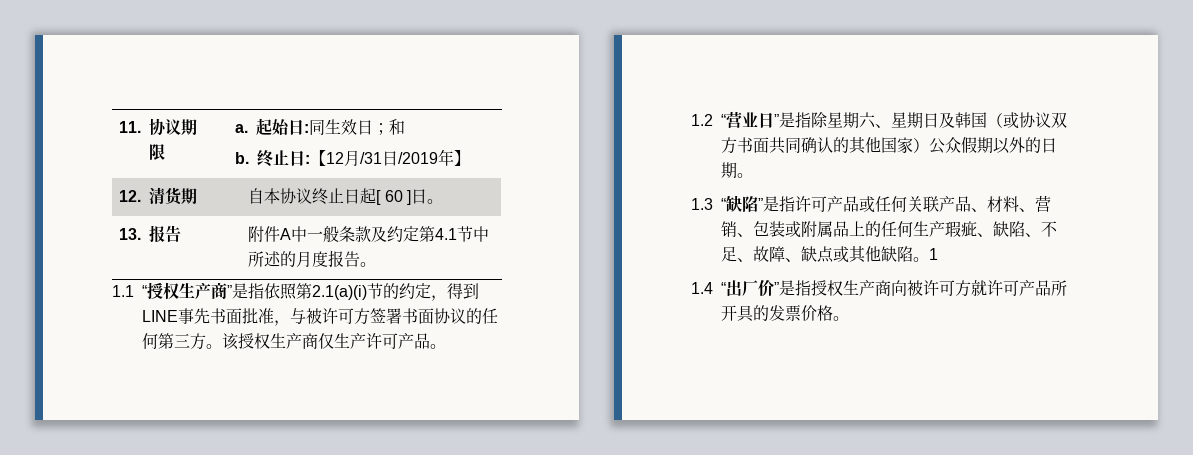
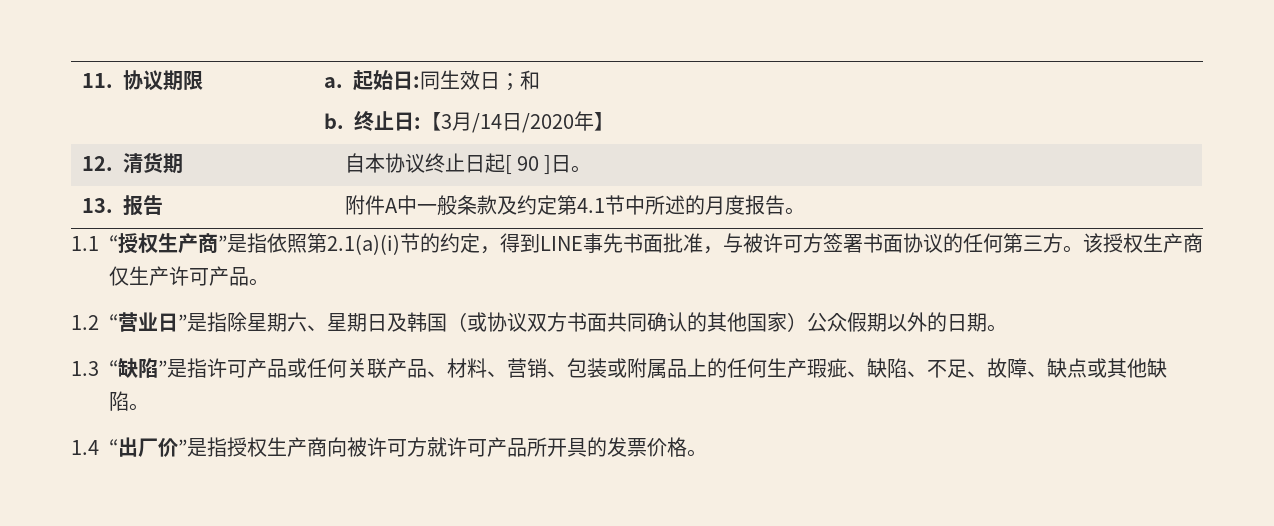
[325,150,438,166] 12月/31日/2019 -> [441,112,575,133] 3月/14日/2020
[384,190,403,202] 60 -> [517,156,540,171] 90
[929,248,938,260] 1 -> (149, 407) none

